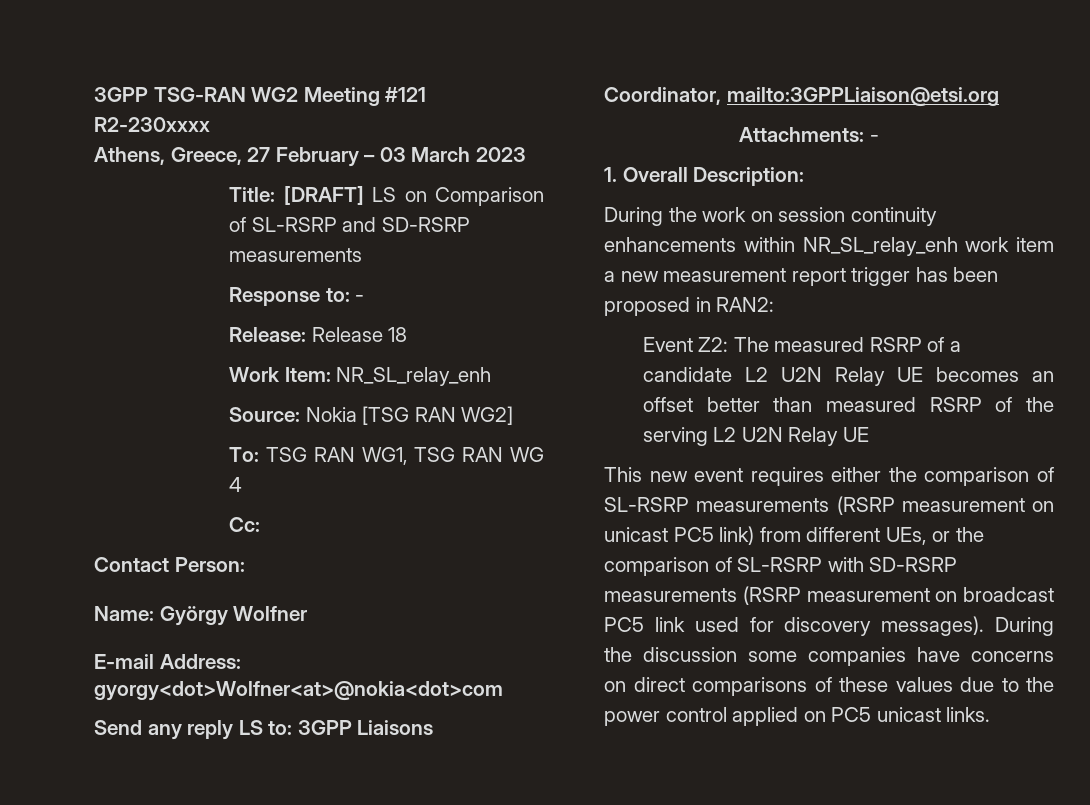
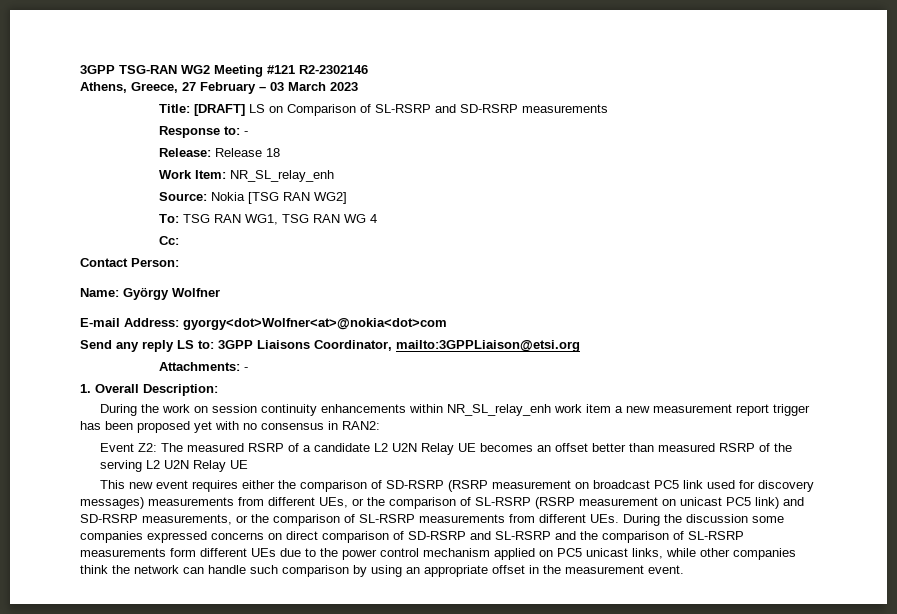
[94,117,210,132] R2-230xxxx -> [299,65,368,74] R2-2302146
(690, 306) none -> [194,421,324,433] yet with no consensus
[604,496,1054,515] [604,526,984,545] [604,557,958,576] [604,588,737,602] SL-RSRP measurements (RSRP measurement on unicast PC5 link) from different UEs, or the comparison of SL-RSRP with SD-RSRP measurements -> [385,480,444,489] SD-RSRP
[881,616,985,636] messages). -> [80,497,804,509] [80,514,619,526] messages) measurements from different UEs, or the comparison of SL-RSRP (RSRP measurement on unicast PC5 link) and SD-RSRP measurements, or the comparison of SL-RSRP measurements from different UEs.
[917,647,960,662] have -> [147,531,207,543] expressed
[692,677,953,696] comparisons of these values -> [322,531,744,543] [80,548,276,557] comparison of SD-RSRP and SL-RSRP and the comparison of SL-RSRP measurements form different UEs
(727, 714) none -> [423,548,490,557] mechanism
[946,707,991,722] links. -> [632,548,796,560] [80,565,684,577] links, while other companies think the network can handle such comparison by using an appropriate offset in the measurement event.

